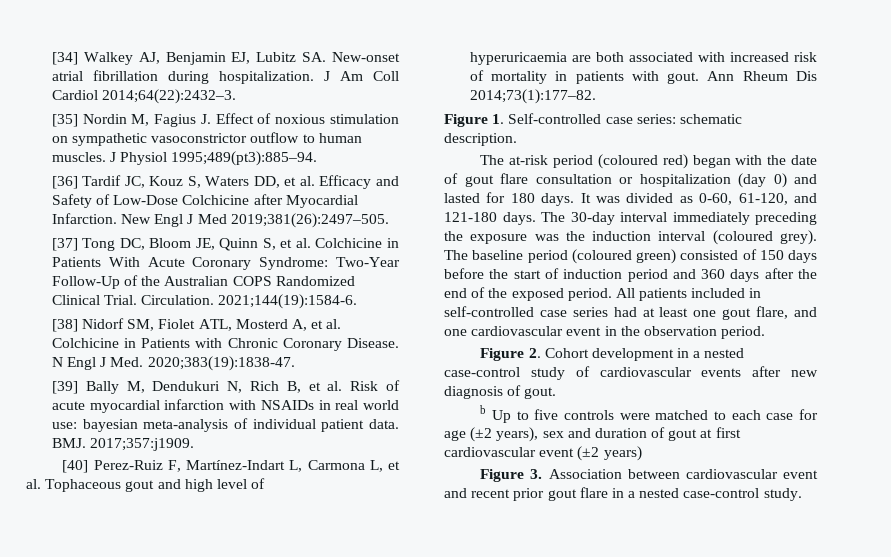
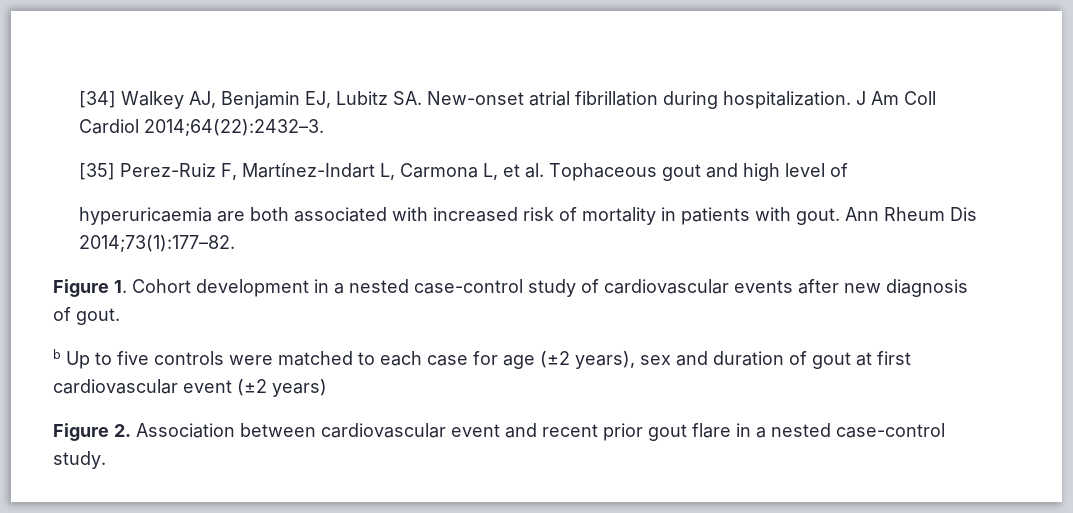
[82,113,400,127] [51,132,362,146] [51,151,318,166] [51,175,399,189] [51,194,358,208] [51,213,389,228] [51,238,399,251] [51,257,400,270] [51,275,355,289] [51,294,358,309] [51,318,342,332] [51,338,399,351] [51,356,295,371] [51,380,401,394] [51,399,400,413] [51,418,399,432] [51,438,195,451] [62,460,89,473] Nordin M, Fagius J. Effect of noxious stimulation on sympathetic vasoconstrictor outflow to human muscles. J Physiol 1995;489(pt3):885–94. // [36] Tardif JC, Kouz S, Waters DD, et al. Efficacy and Safety of Low-Dose Colchicine after Myocardial Infarction. New Engl J Med 2019;381(26):2497–505. // [37] Tong DC, Bloom JE, Quinn S, et al. Colchicine in Patients With Acute Coronary Syndrome: Two-Year Follow-Up of the Australian COPS Randomized Clinical Trial. Circulation. 2021;144(19):1584-6. // [38] Nidorf SM, Fiolet ATL, Mosterd A, et al. Colchicine in Patients with Chronic Coronary Disease. N Engl J Med. 2020;383(19):1838-47. // [39] Bally M, Dendukuri N, Rich B, et al. Risk of acute myocardial infarction with NSAIDs in real world use: bayesian meta-analysis of individual patient data. BMJ. 2017;357:j1909. // [40] -> (116, 171) none
[508,113,742,124] [444,133,517,146] [480,154,817,169] [444,173,817,188] [444,192,817,206] [444,212,817,225] [444,230,817,245] [444,249,817,264] [444,268,817,282] [444,287,762,301] [444,306,817,320] [444,326,766,339] [480,348,541,361] Self-controlled case series: schematic description. // The at-risk period (coloured red) began with the date of gout flare consultation or hospitalization (day 0) and lasted for 180 days. It was divided as 0-60, 61-120, and 121-180 days. The 30-day interval immediately preceding the exposure was the induction interval (coloured grey). The baseline period (coloured green) consisted of 150 days before the start of induction period and 360 days after the end of the exposed period. All patients included in self-controlled case series had at least one gout flare, and one cardiovascular event in the observation period. // Figure 2. -> (127, 286) none
[530,469,543,479] 3. -> [114,424,131,437] 2.

